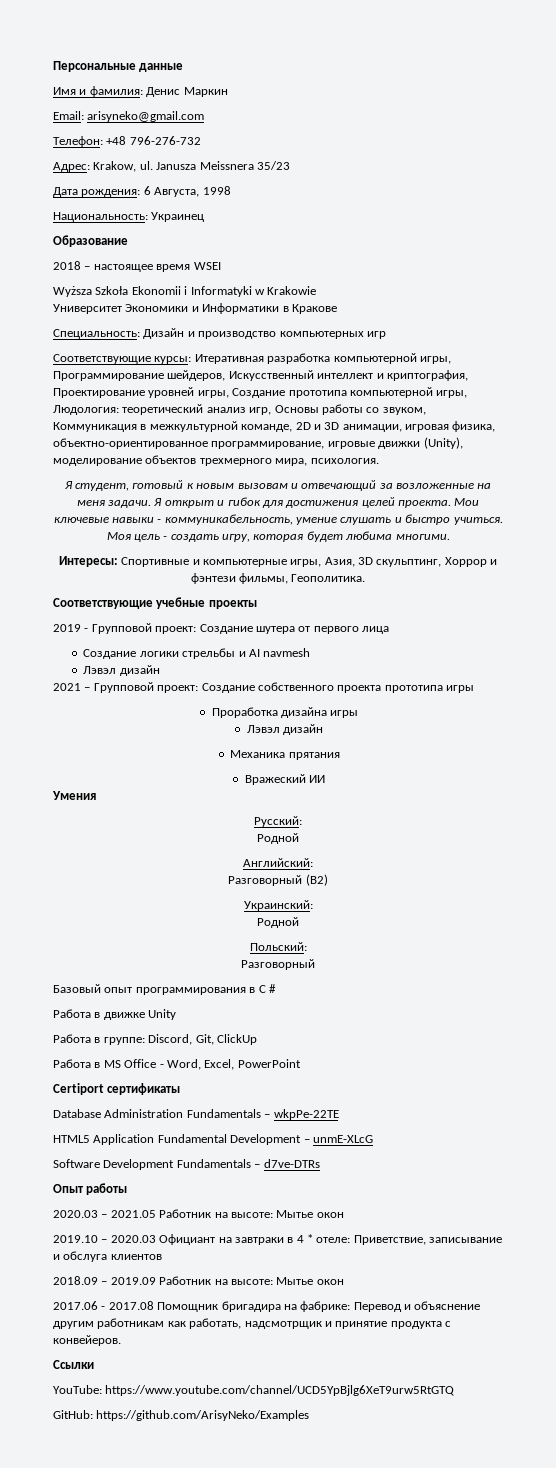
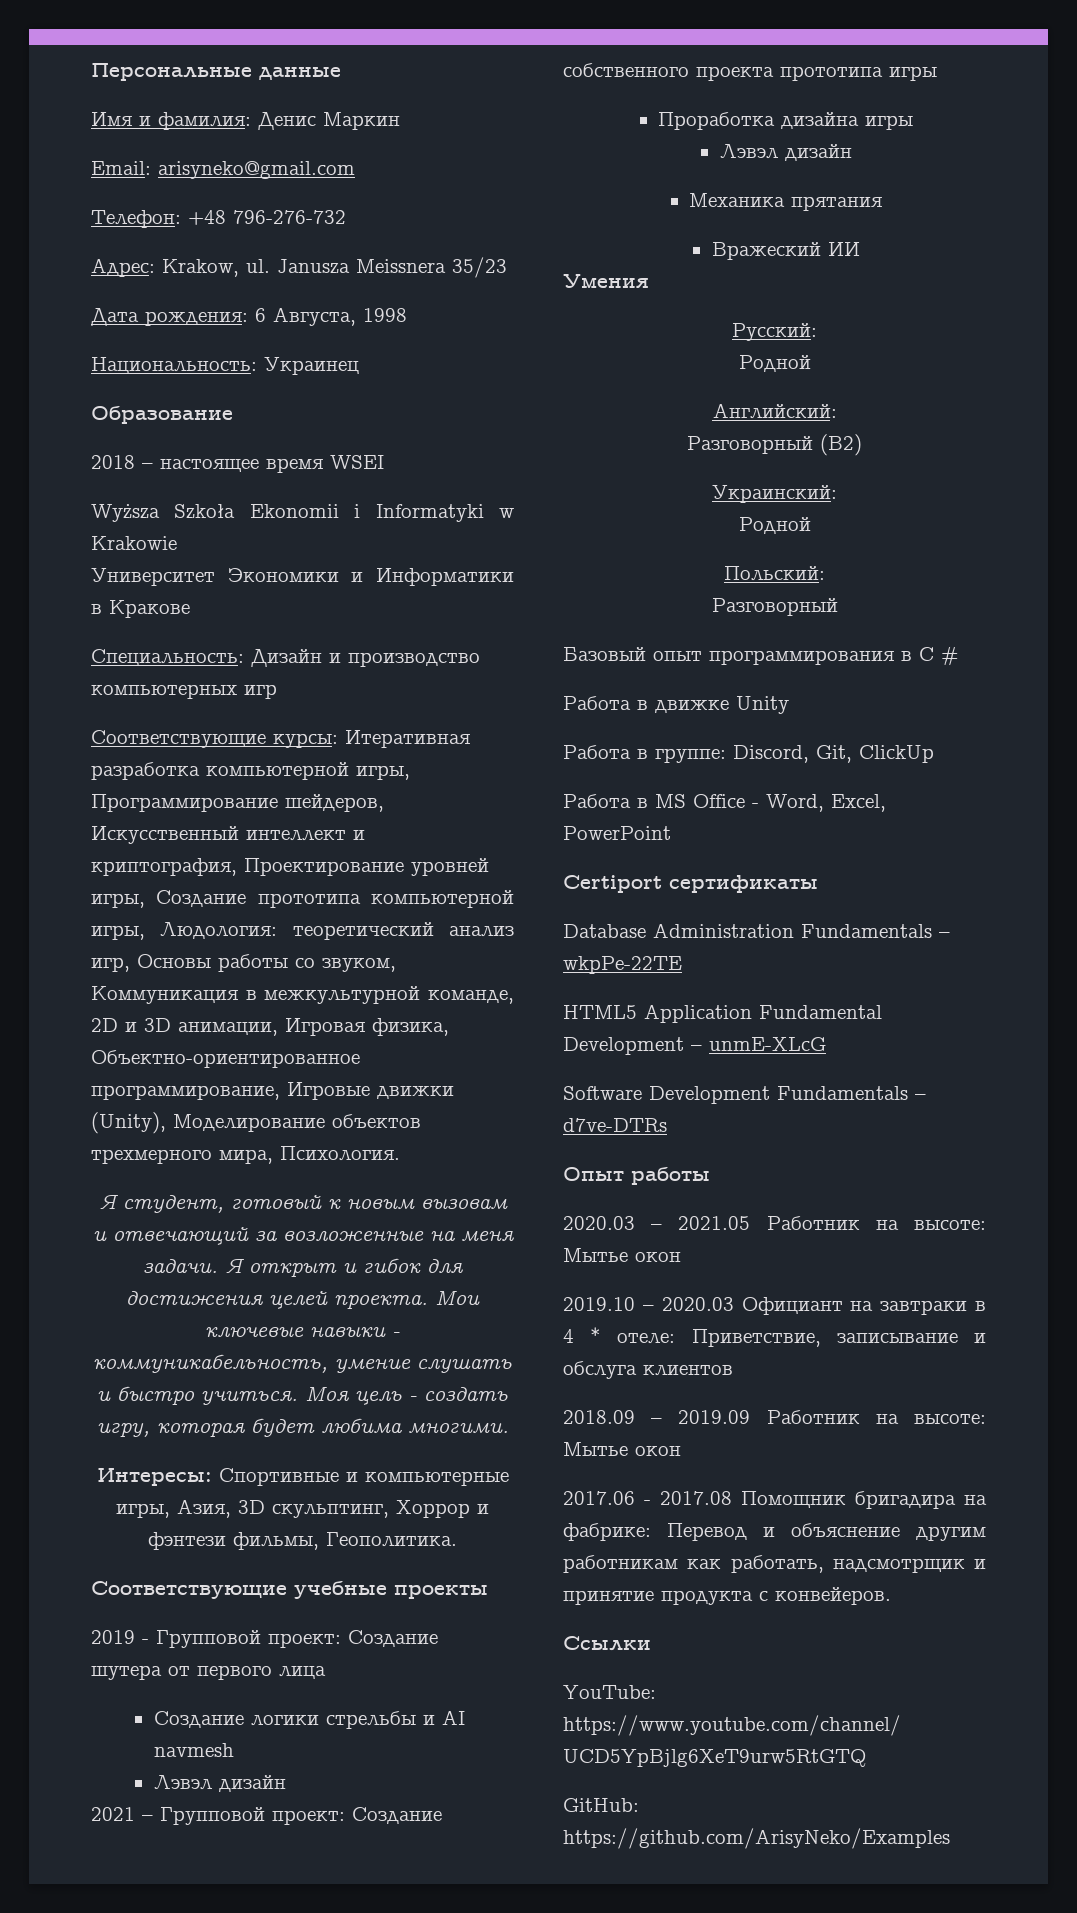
[405,421,496,432] [53,438,375,449] игровая физика, объектно-ориентированное программирование, игровые -> [285,1018,449,1036] [91,1050,360,1068] [91,1082,370,1100] Игровая физика, Объектно-ориентированное программирование, Игровые
[53,458,142,466] моделирование -> [173,1114,325,1132] Моделирование
[310,458,379,464] психология. -> [280,1146,400,1161] Психология.

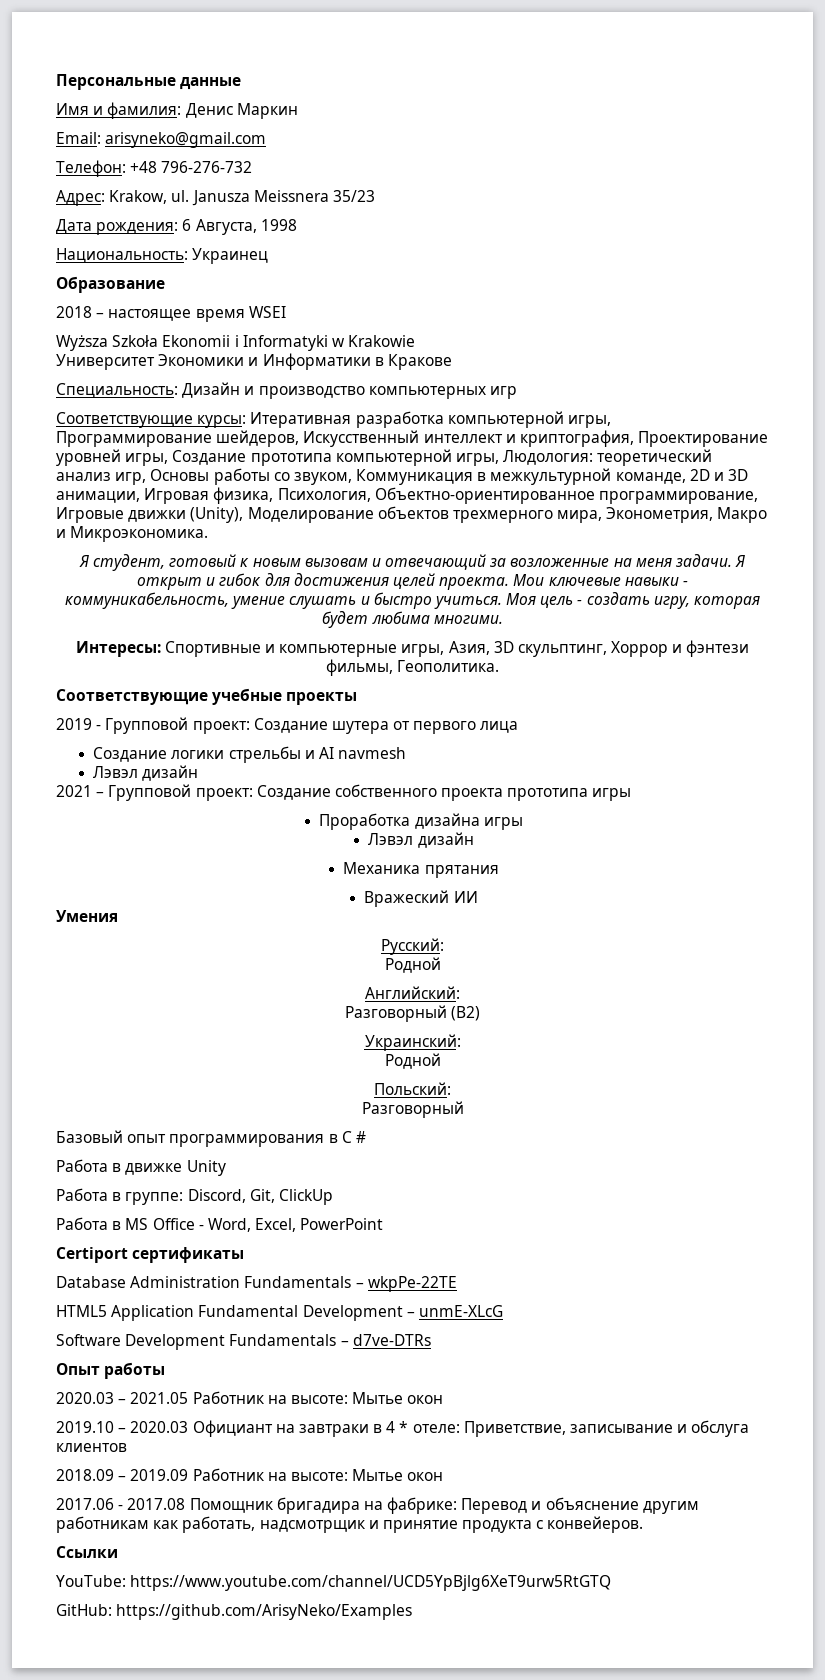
(449, 1027) none -> [277,488,371,502] Психология,
[280,1146,400,1161] Психология. -> [606,507,768,523] [56,526,209,542] Эконометрия, Макро и Микроэкономика.

